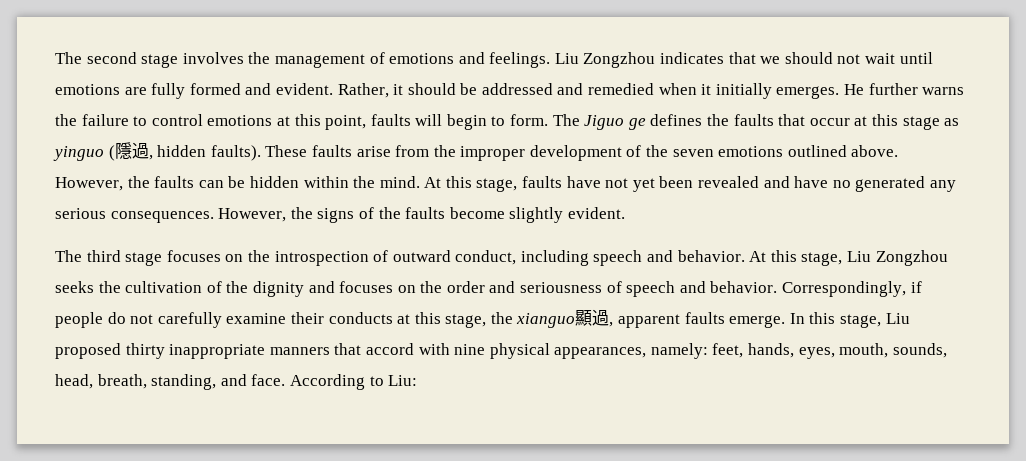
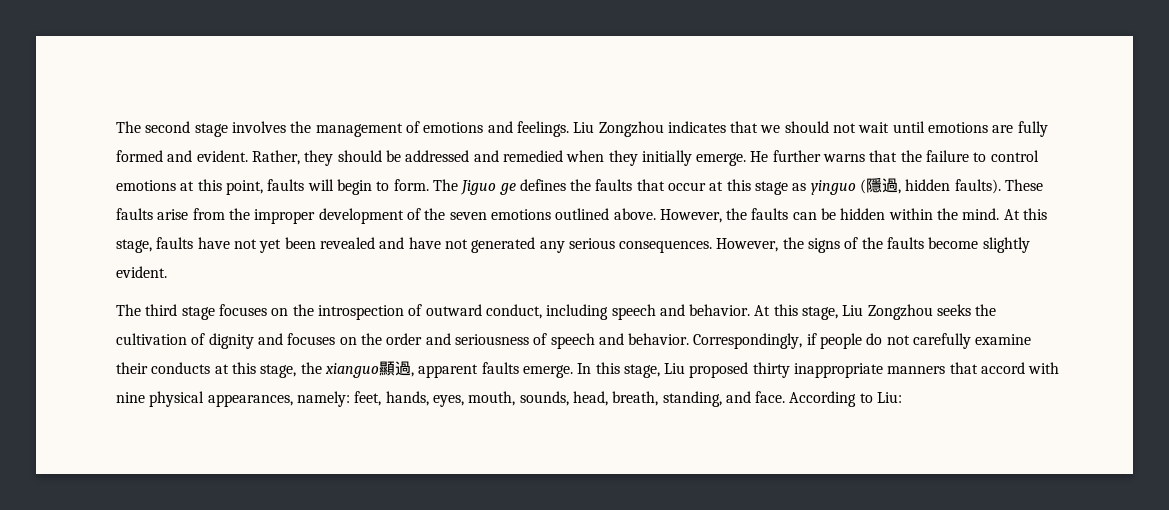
[393,84,404,95] it -> [304,150,334,166] they
[701,83,840,99] it initially emerges. -> [608,150,747,166] they initially emerge.
(965, 91) none -> [869,150,898,162] that
[832,180,851,188] no -> [444,239,468,249] not
[226,281,249,293] the -> (206, 339) none

